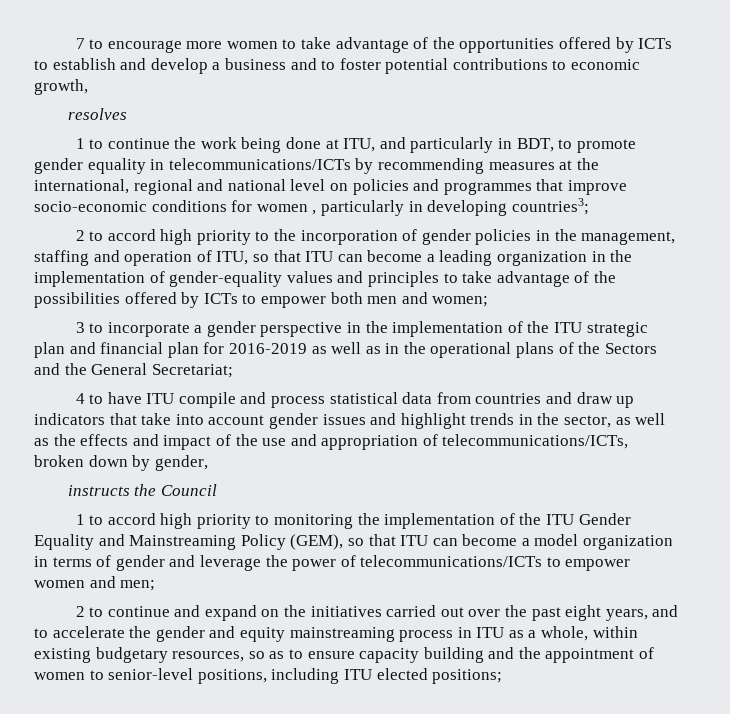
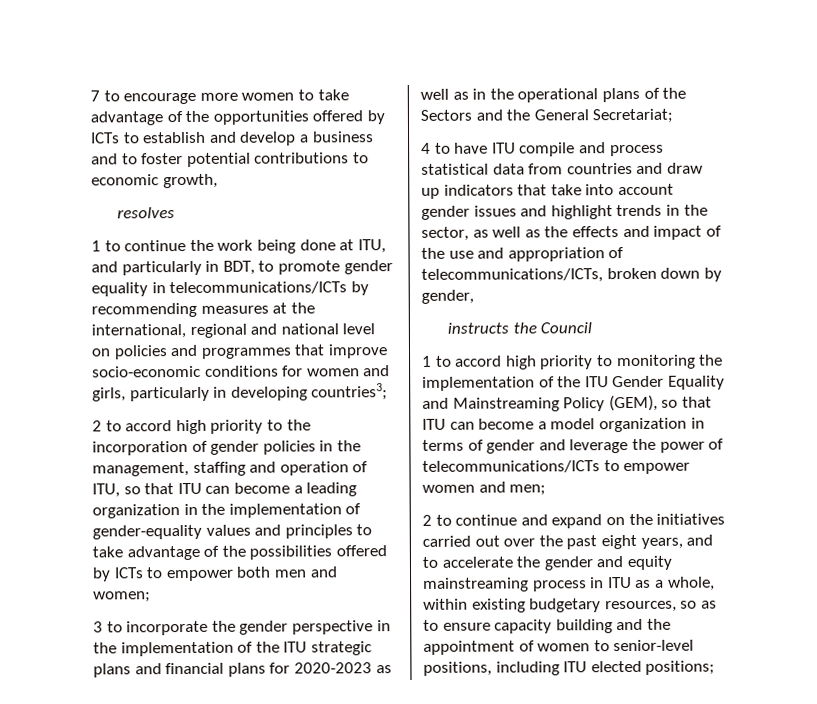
[312,210,317,215] , -> [363,365,391,377] [92,387,126,402] and girls,
[194,325,203,333] a -> [211,620,236,632] the
[34,342,65,358] plan -> [93,663,131,678] plans
[167,342,307,358] plan for 2016-2019 -> [227,662,372,677] plans for 2020-2023

